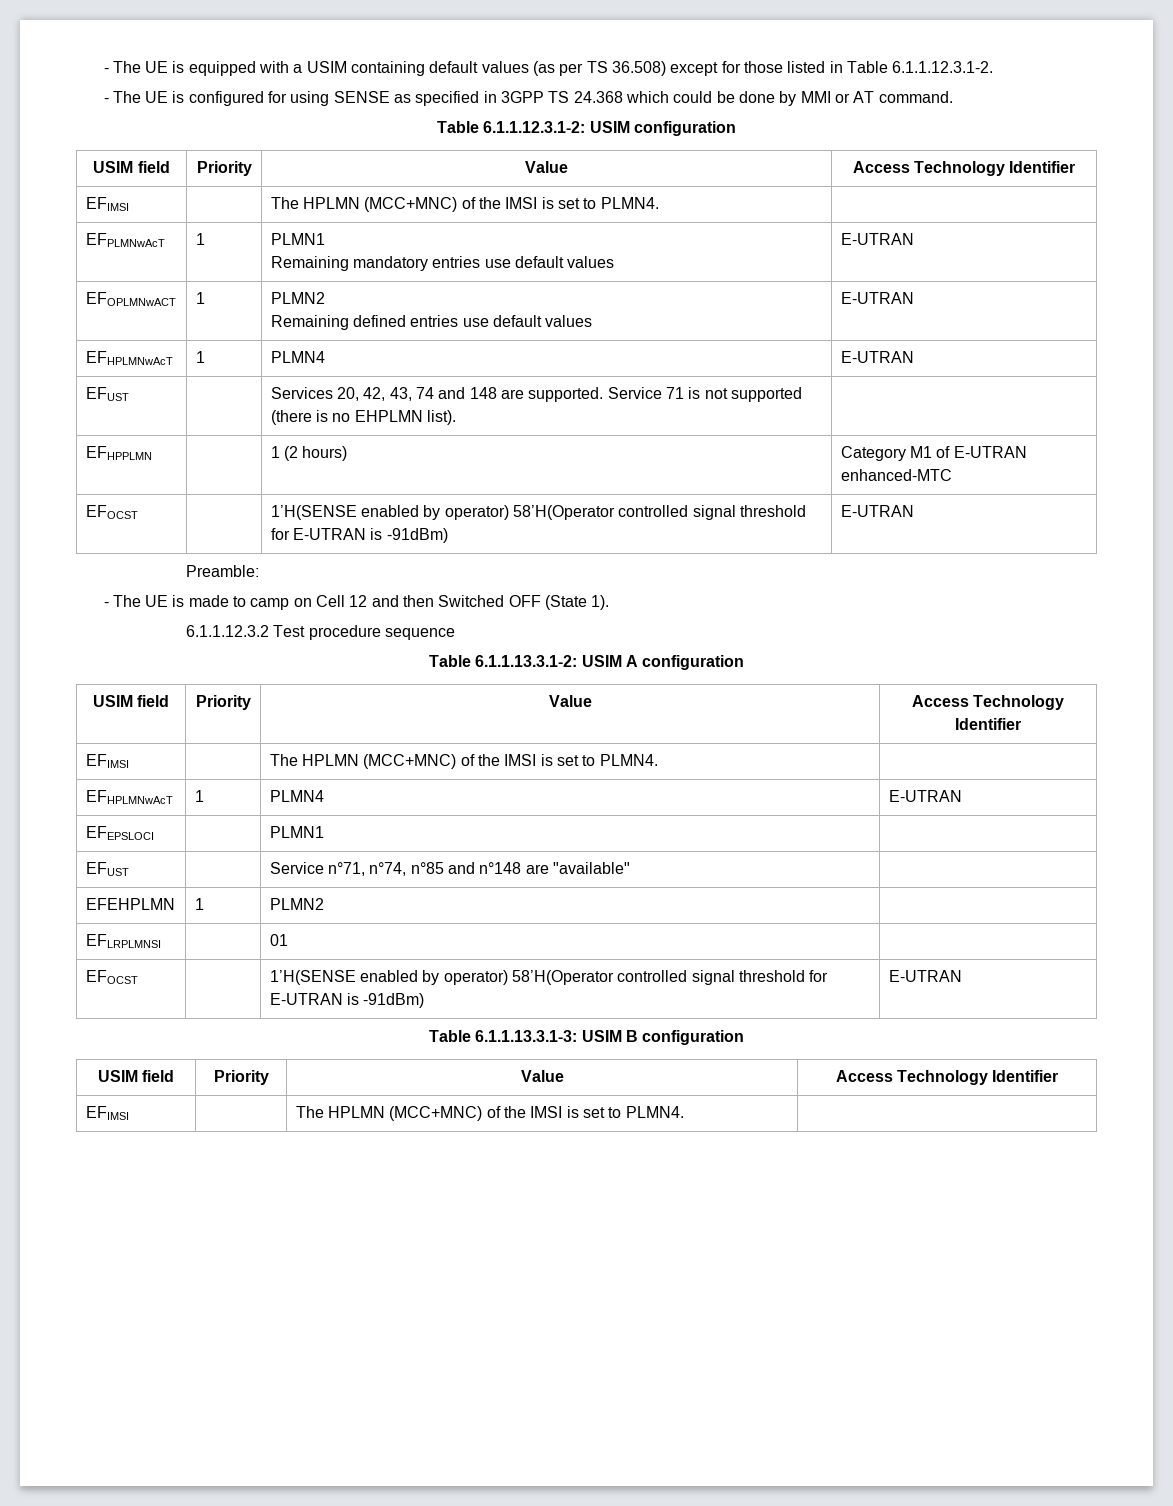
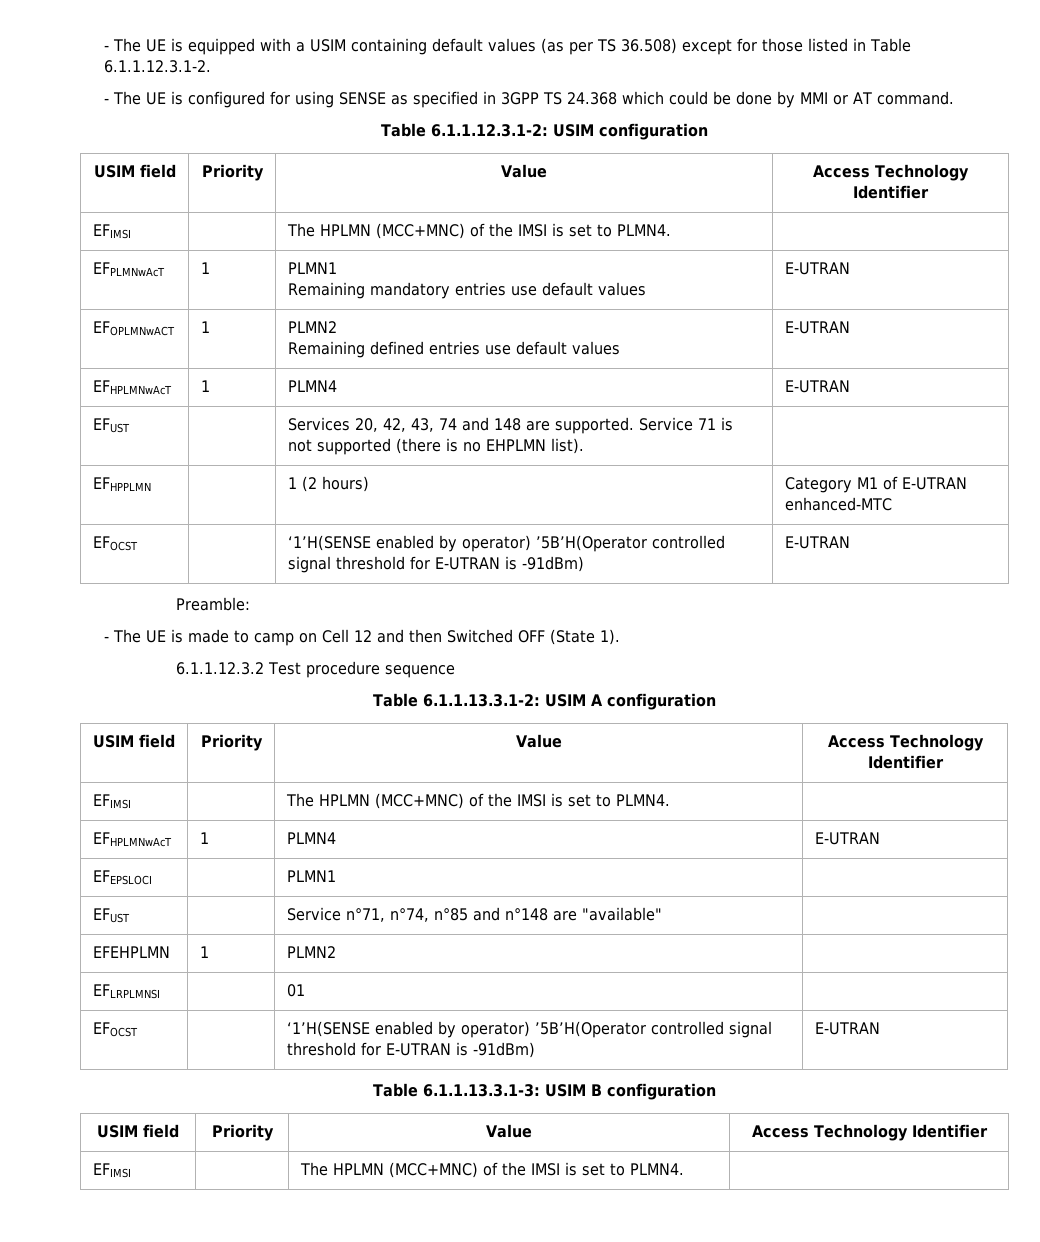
[270,505,615,520] 1’H(SENSE enabled by operator) 58’H(Operator -> [287,535,647,552] ‘1’H(SENSE enabled by operator) ’5B’H(Operator
[269,970,614,985] 1’H(SENSE enabled by operator) 58’H(Operator -> [286,1021,646,1038] ‘1’H(SENSE enabled by operator) ’5B’H(Operator

